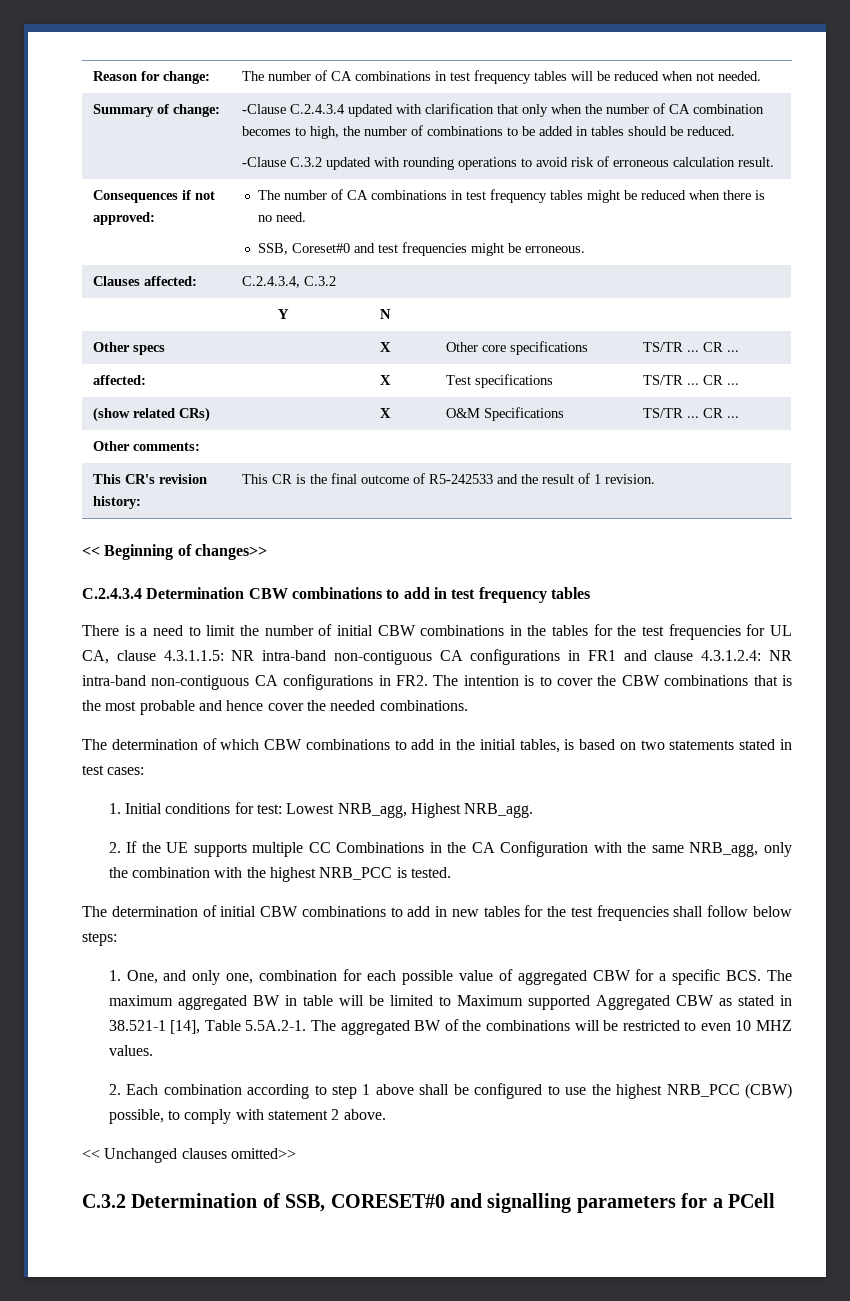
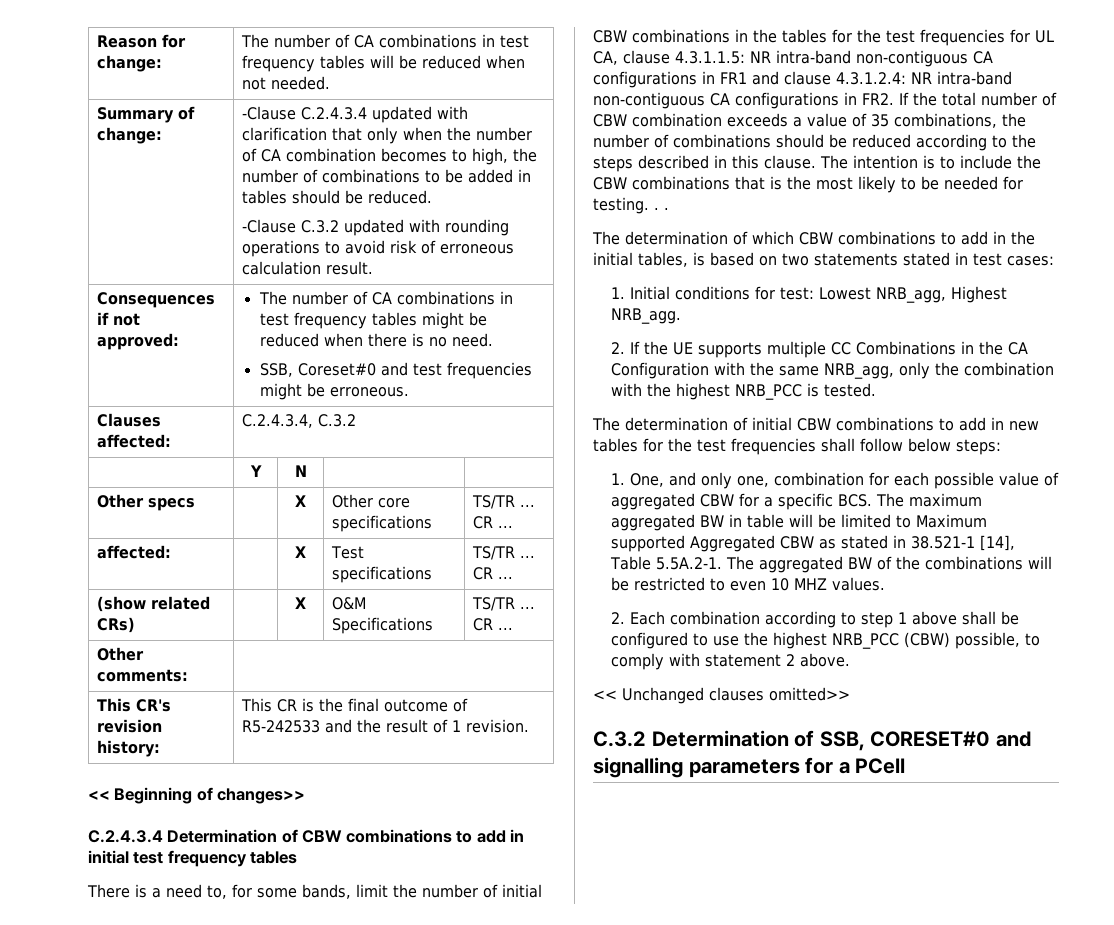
[248,587,447,599] CBW combinations to add in -> [281,829,525,843] [88,850,129,864] of CBW combinations to add in initial
[188,626,201,636] to -> [207,884,351,899] to, for some bands,
(428, 680) none -> [899,92,1057,106] [593,113,1026,128] [593,134,1036,151] [593,155,816,172] If the total number of CBW combination exceeds a value of 35 combinations, the number of combinations should be reduced according to the steps described in this clause.
[556,678,593,686] cover -> [960,155,1012,169] include
[139,700,468,715] probable and hence cover the needed combinations. -> [858,176,1023,193] [593,197,669,214] likely to be needed for testing. . .

